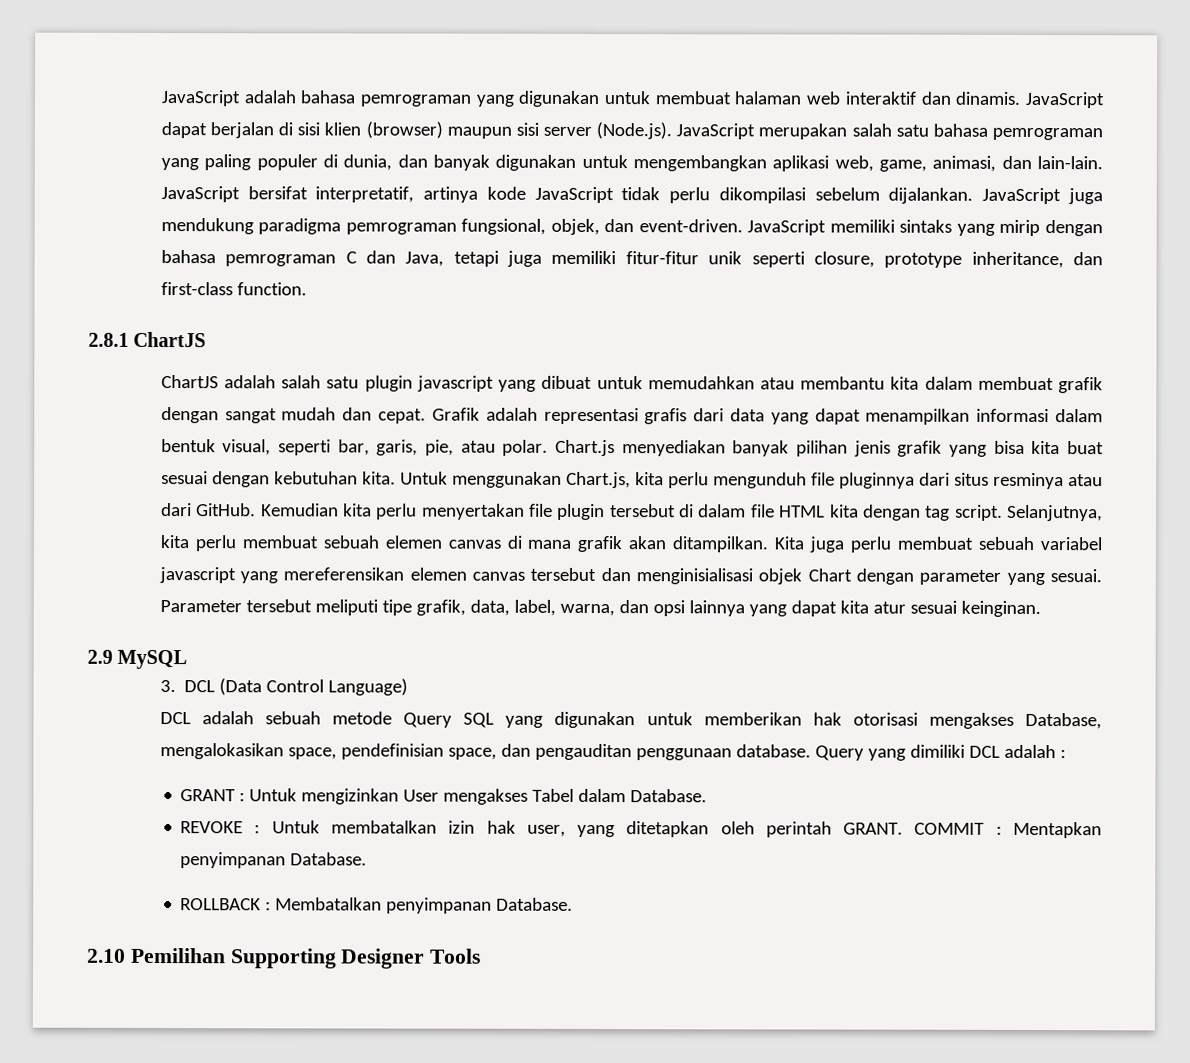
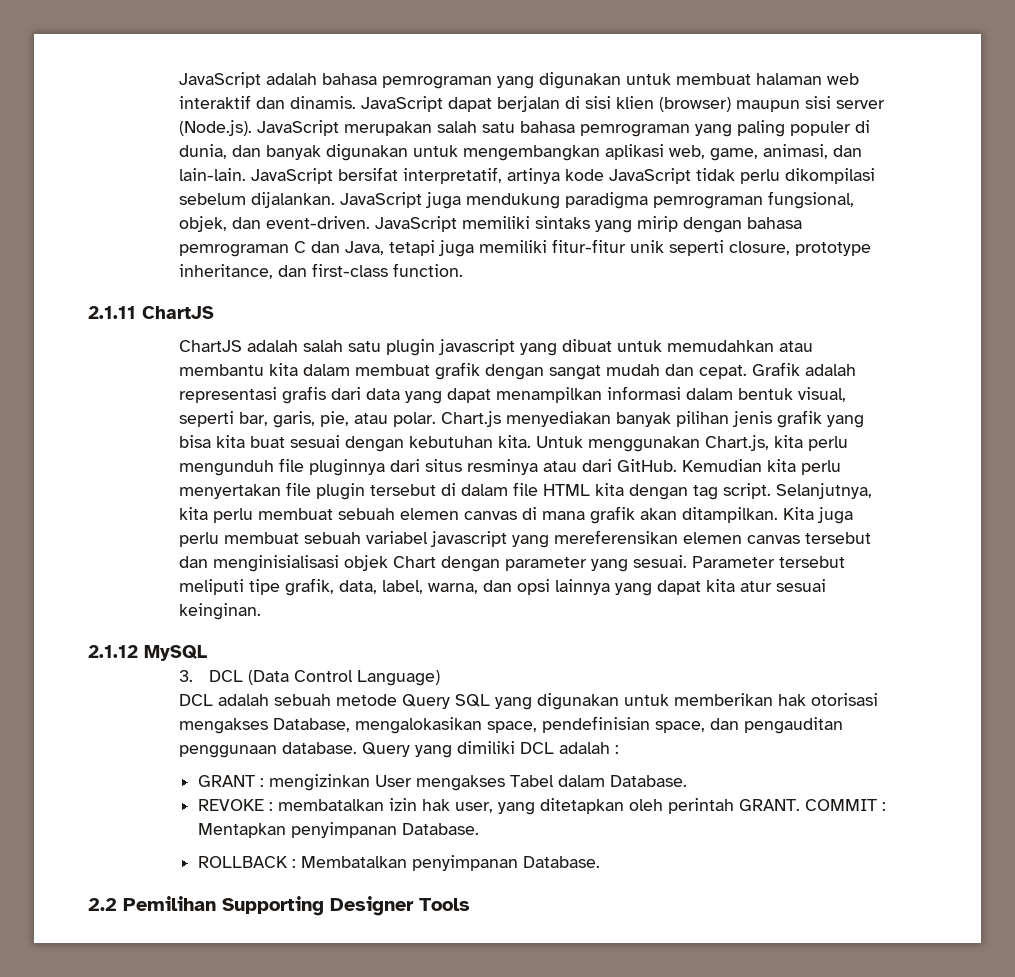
[88,332,129,347] 2.8.1 -> [88,306,136,319] 2.1.11
[87,649,113,664] 2.9 -> [88,645,138,658] 2.1.12
[249,788,298,802] Untuk -> (265, 782) none
[271,820,320,834] Untuk -> (274, 806) none
[87,948,126,963] 2.10 -> [88,898,117,911] 2.2

